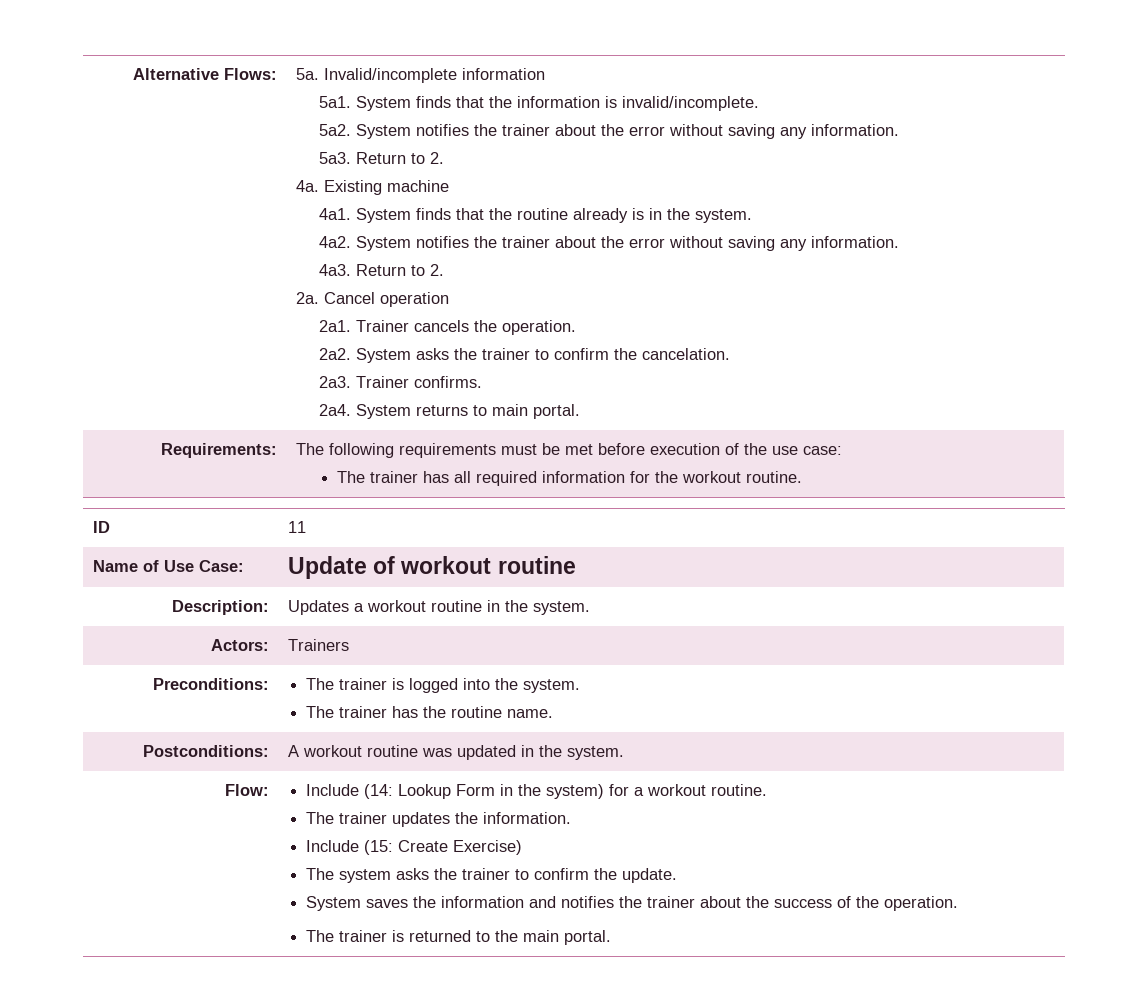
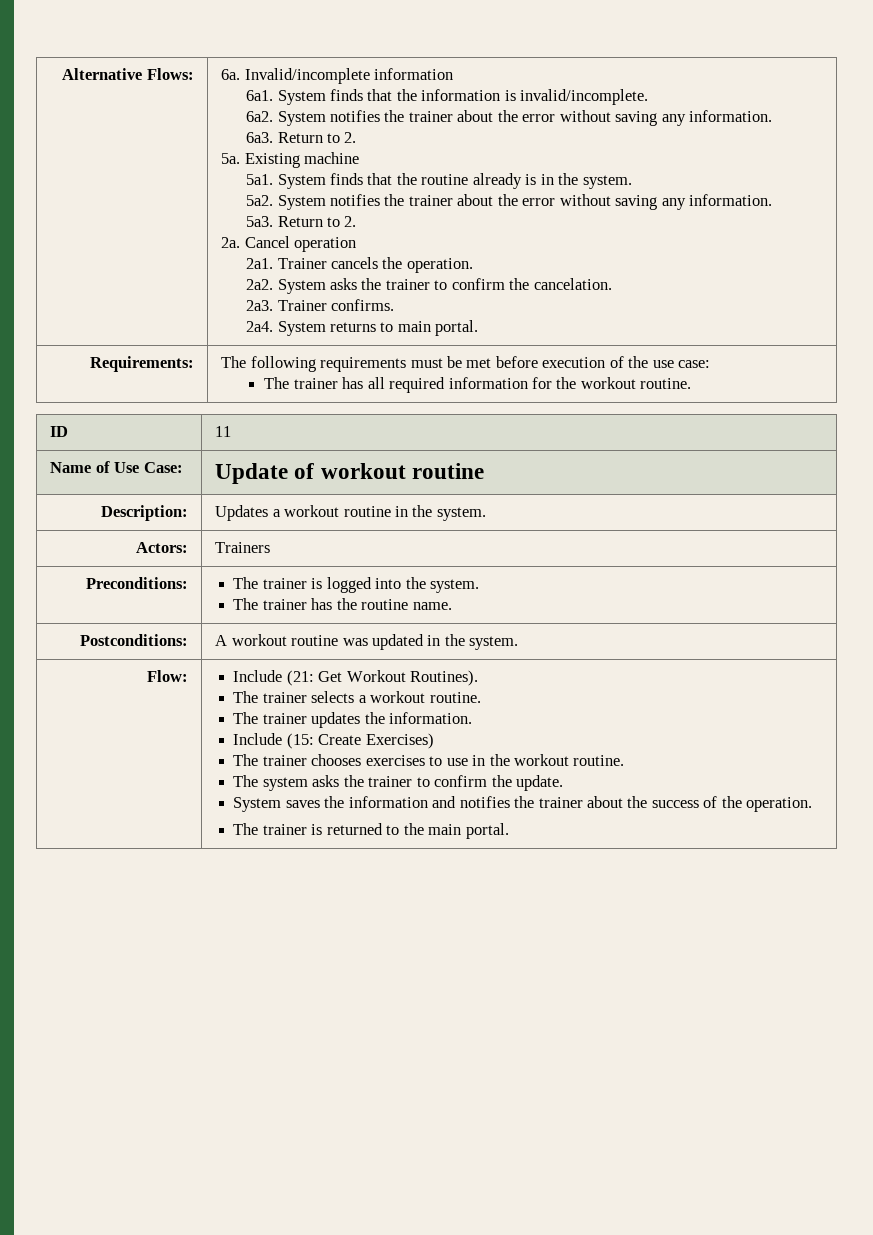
[295,68,319,80] 5a. -> [221,69,241,80] 6a.
[319,96,352,108] 5a1. -> [246,90,274,101] 6a1.
(760, 103) none -> [246,110,773,126] [246,132,357,143] [221,152,360,168] [246,173,632,189] // 6a2. System notifies the trainer about the error without saving any information. // 6a3. Return to 2. // 5a. Existing machine // 5a1. System finds that the routine already is in the system.
[295,180,449,195] [319,208,753,223] [319,236,900,251] [319,264,445,276] // 4a. Existing machine // 4a1. System finds that the routine already is in the system. // 4a2. System notifies the trainer about the error without saving any information. // 4a3. Return to 2. -> (357, 221) none
[364,784,630,799] (14: Lookup Form in the system) for -> [286,670,479,686] [233,691,355,703] (21: Get Workout Routines). // The trainer selects
[453,840,523,855] Exercise) -> [365,733,434,749] [233,754,625,766] Exercises) // The trainer chooses exercises to use in the workout routine.

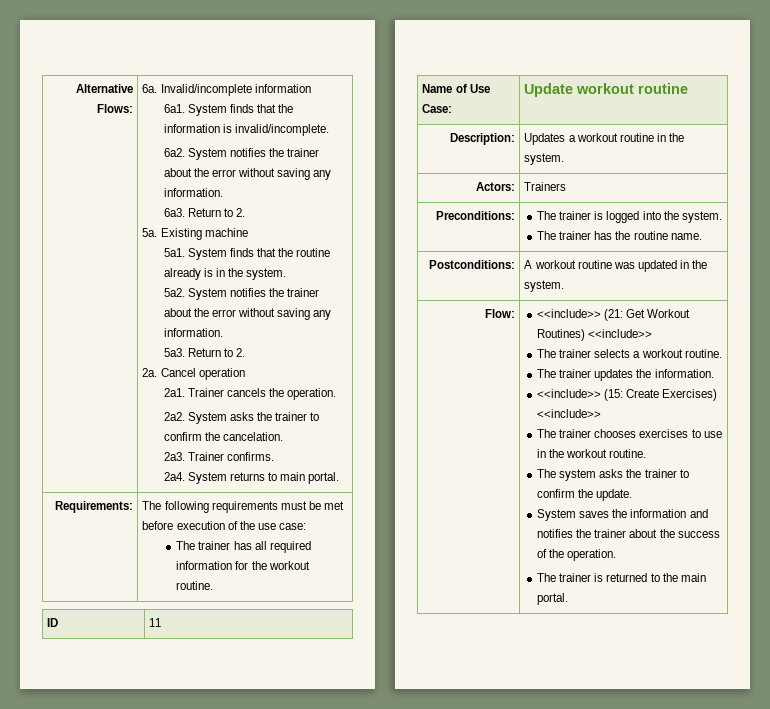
[294,463,315,479] of -> (574, 90) none
[233,670,283,682] Include -> [537,309,602,318] <<include>>
[410,670,479,686] Routines). -> [537,329,653,341] Routines) <<include>>
[233,733,283,745] Include -> [537,389,602,398] <<include>>
(434, 741) none -> [537,409,602,418] <<include>>

